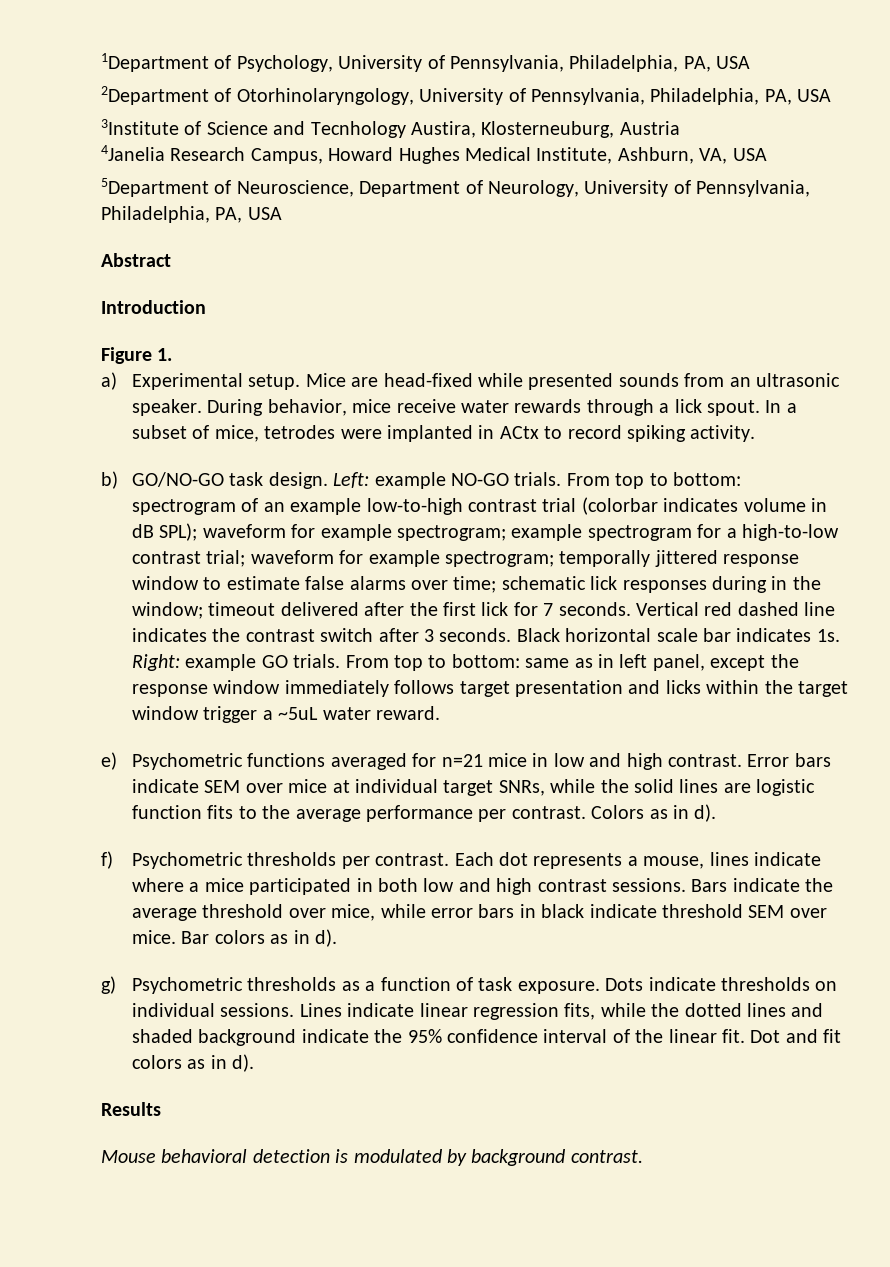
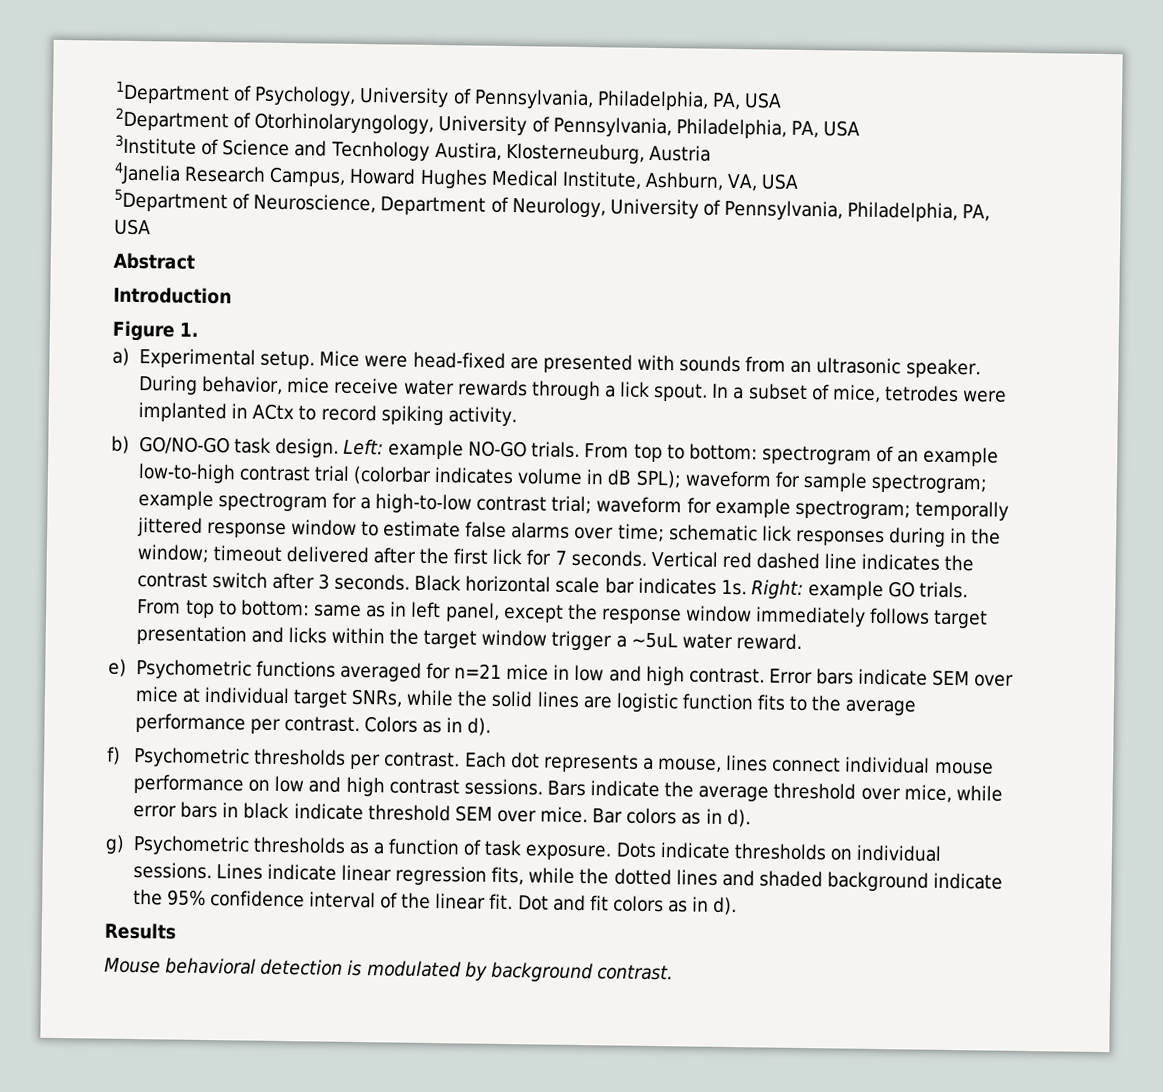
[351,373,614,390] are head-fixed while presented -> [364,351,675,374] were head-fixed are presented with
[320,524,392,541] example -> [802,471,868,492] sample
[754,852,822,866] [132,878,419,895] indicate where a mice participated in both -> [771,756,994,775] [133,774,271,795] connect individual mouse performance on

